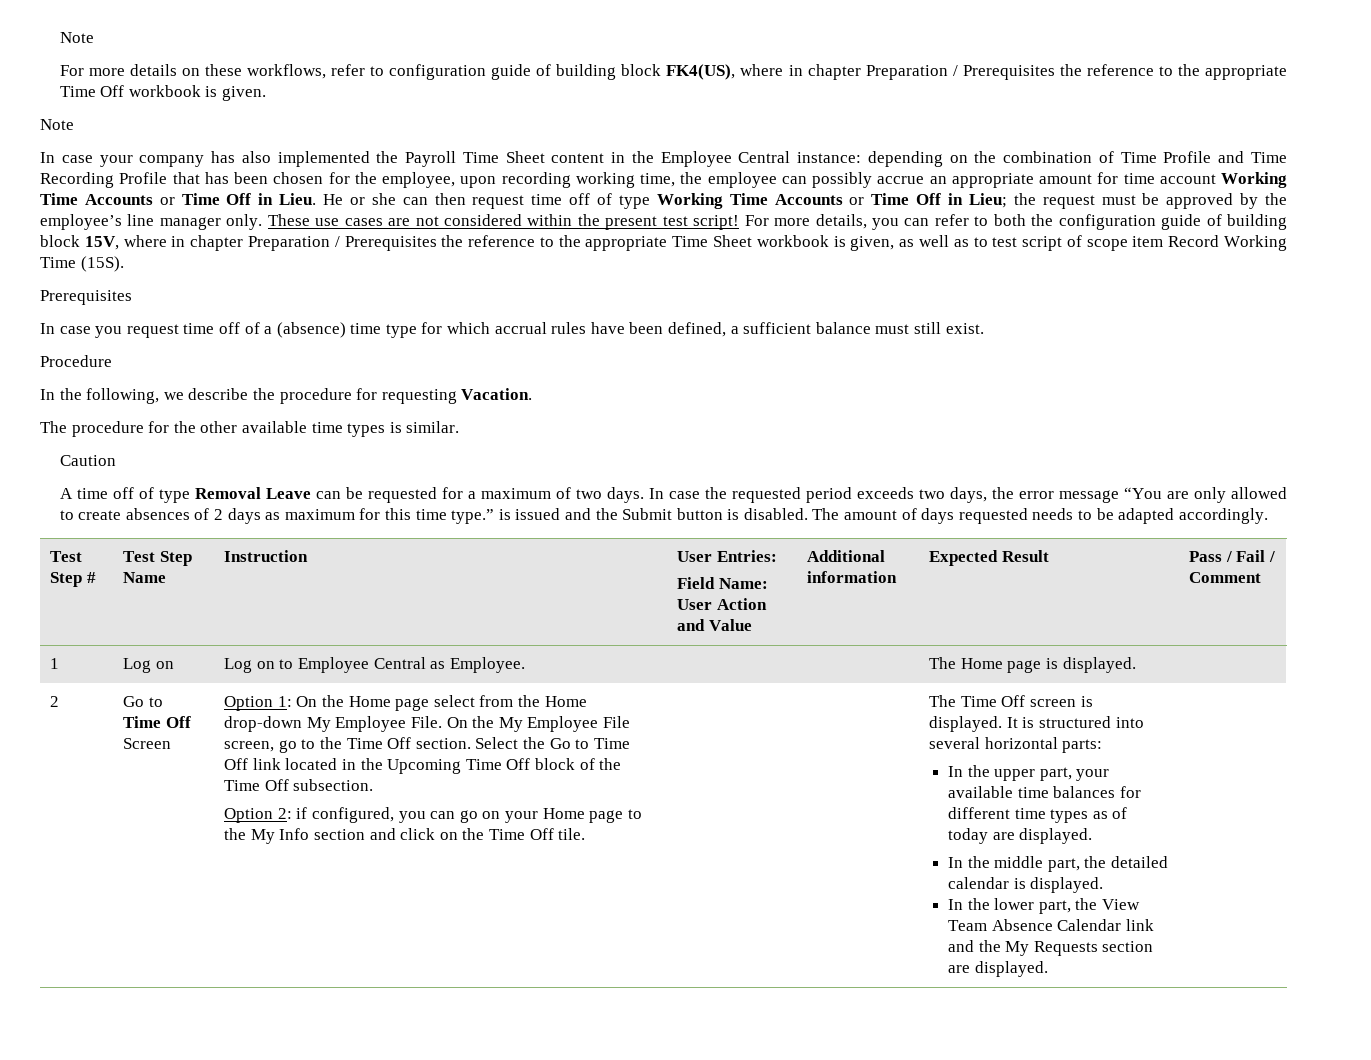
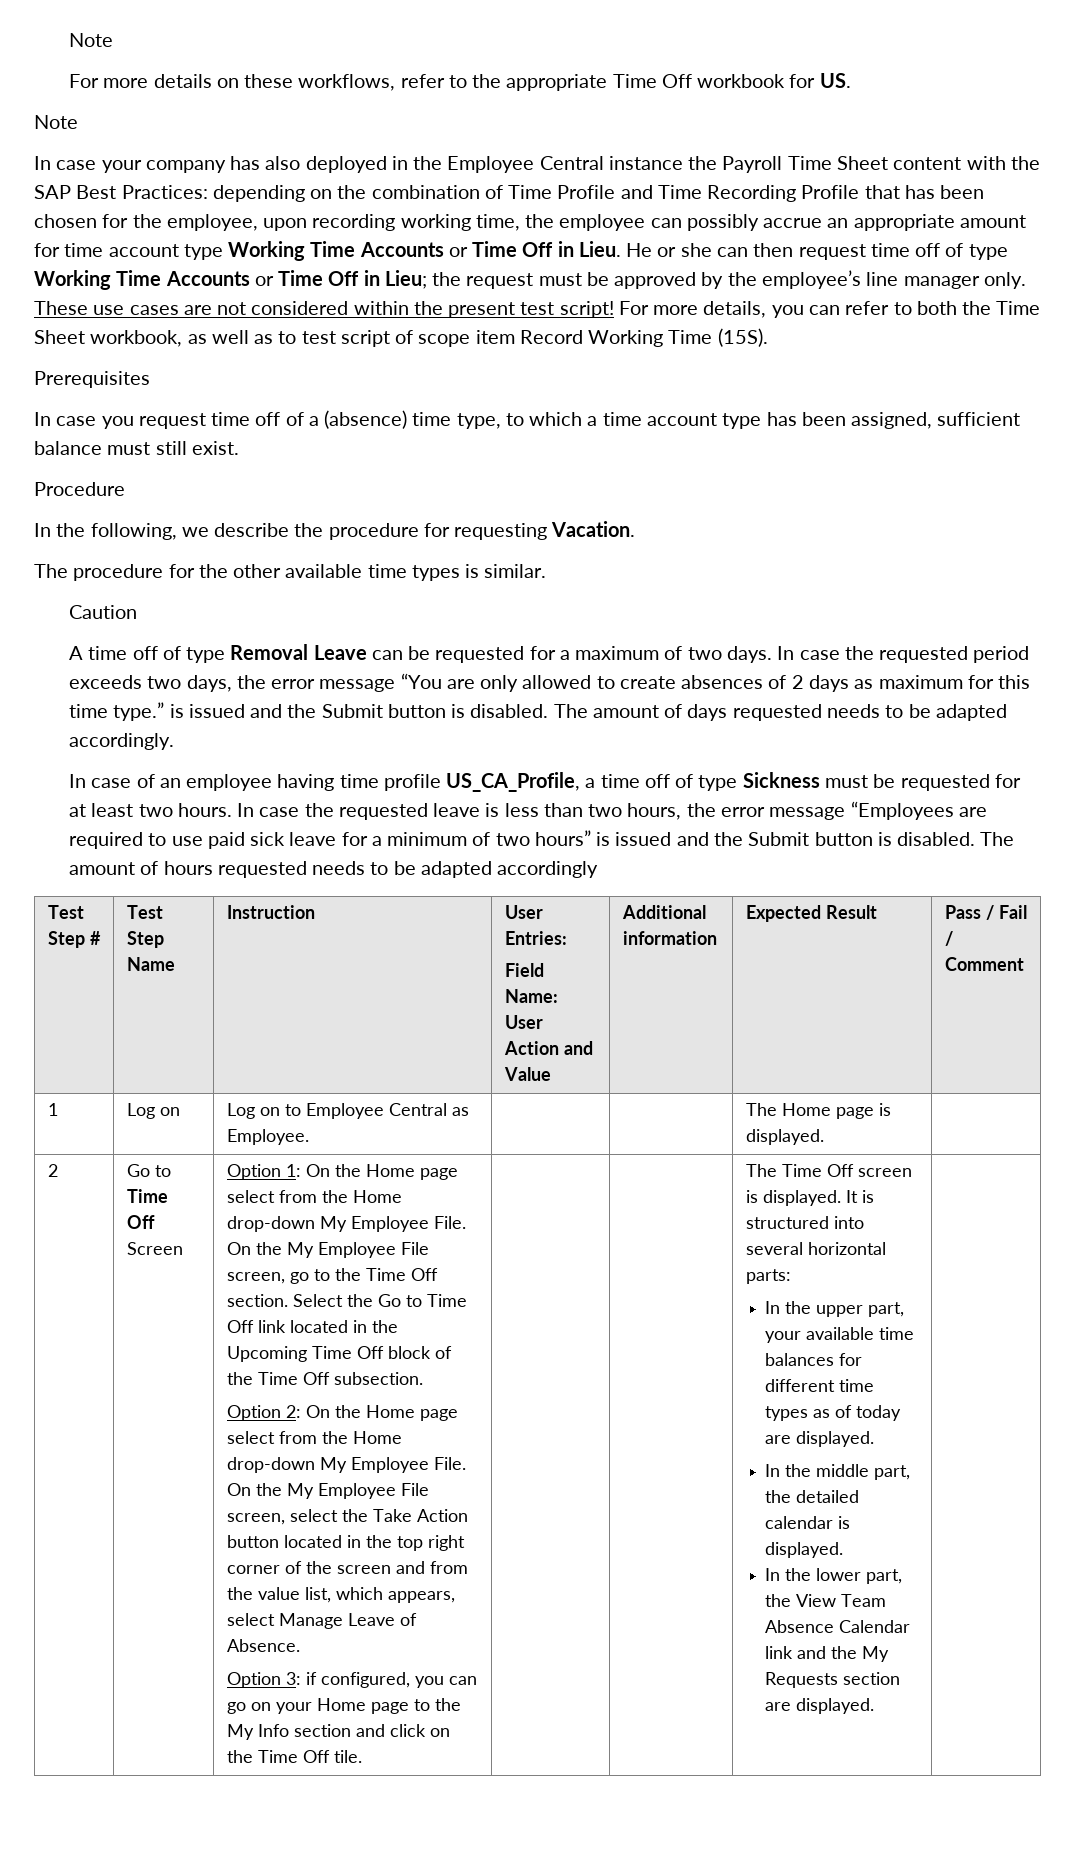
[389,64,1173,80] configuration guide of building block FK4(US), where in chapter Preparation / Prerequisites the reference to -> (467, 81) none
[205,86,267,101] is given. -> [789,73,851,88] for US.
[277,151,370,167] implemented -> [305,156,683,173] deployed in the Employee Central instance
[611,151,862,167] in the Employee Central instance: -> [966,156,1040,170] [34,185,208,199] with the SAP Best Practices:
(1216, 179) none -> [183,244,223,260] type
[1058,214,1287,230] [40,235,895,251] configuration guide of building block 15V, where in chapter Preparation / Prerequisites the reference to the appropriate Time Sheet workbook is given, -> [996,301,1041,315] [34,330,183,347] Time Sheet workbook,
[385,322,739,338] type for which accrual rules have been defined, a -> [456,412,933,429] type, to which a time account type has been assigned,
(1268, 516) none -> [68,772,1021,792] [68,801,987,820] [68,830,1015,849] [68,861,599,878] // In case of an employee having time profile US_CA_Profile, a time off of type Sickness must be requested for at least two hours. In case the requested leave is less than two hours, the error message “Employees are required to use paid sick leave for a minimum of two hours” is issued and the Submit button is disabled. The amount of hours requested needs to be adapted accordingly
(292, 813) none -> [306,1405,459,1421] [227,1431,403,1444] [227,1457,467,1473] [227,1483,430,1499] [227,1509,469,1525] [227,1535,466,1551] [227,1561,469,1574] [227,1587,456,1603] [227,1613,418,1629] [227,1639,301,1652] [227,1672,302,1688] On the Home page select from the Home drop-down My Employee File. On the My Employee File screen, select the Take Action button located in the top right corner of the screen and from the value list, which appears, select Manage Leave of Absence. // Option 3:

